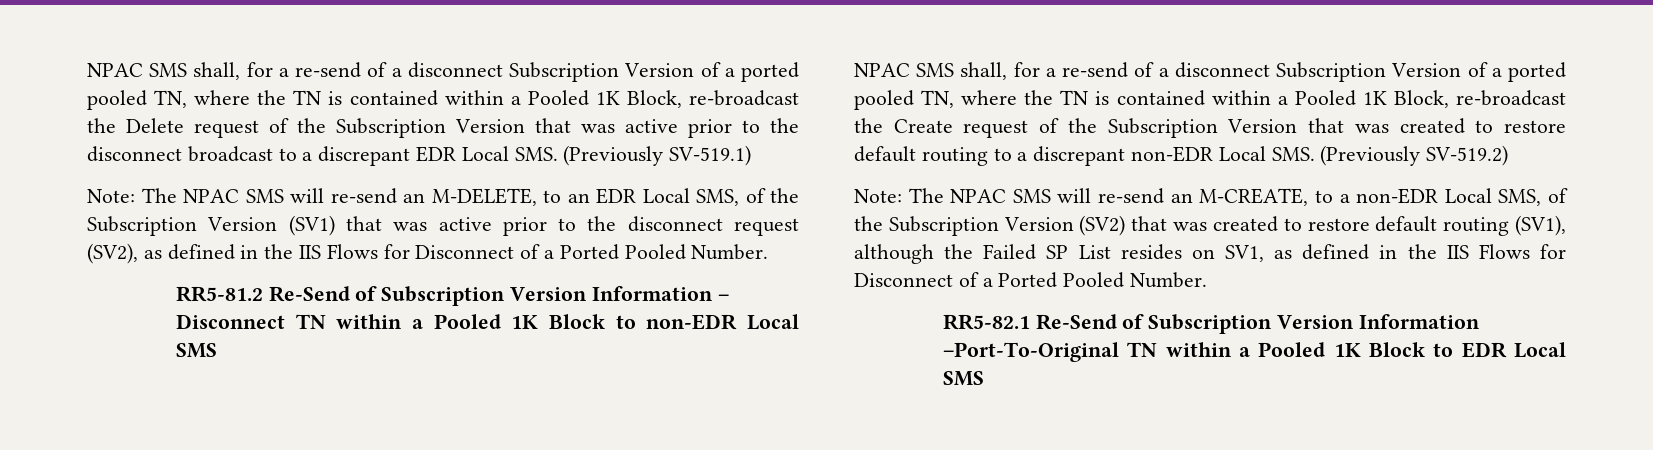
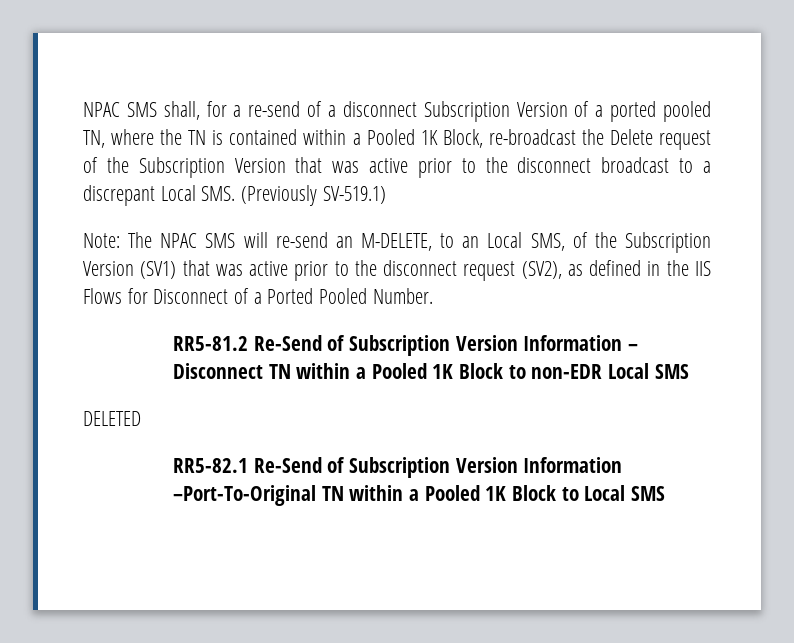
[416,146,457,162] EDR -> (155, 195) none
[596,188,636,204] EDR -> (480, 242) none
[854,62,1567,82] [854,90,1566,110] [854,118,1566,138] [854,145,1509,166] [854,188,1569,206] [854,215,1566,236] [854,244,1566,264] [854,272,1208,288] NPAC SMS shall, for a re-send of a disconnect Subscription Version of a ported pooled TN, where the TN is contained within a Pooled 1K Block, re-broadcast the Create request of the Subscription Version that was created to restore default routing to a discrepant non-EDR Local SMS. (Previously SV-519.2) // Note: The NPAC SMS will re-send an M-CREATE, to a non-EDR Local SMS, of the Subscription Version (SV2) that was created to restore default routing (SV1), although the Failed SP List resides on SV1, as defined in the IIS Flows for Disconnect of a Ported Pooled Number. -> [83,411,141,426] DELETED
[1461,342,1507,358] EDR -> (579, 494) none

